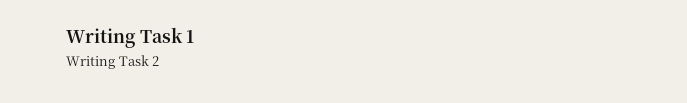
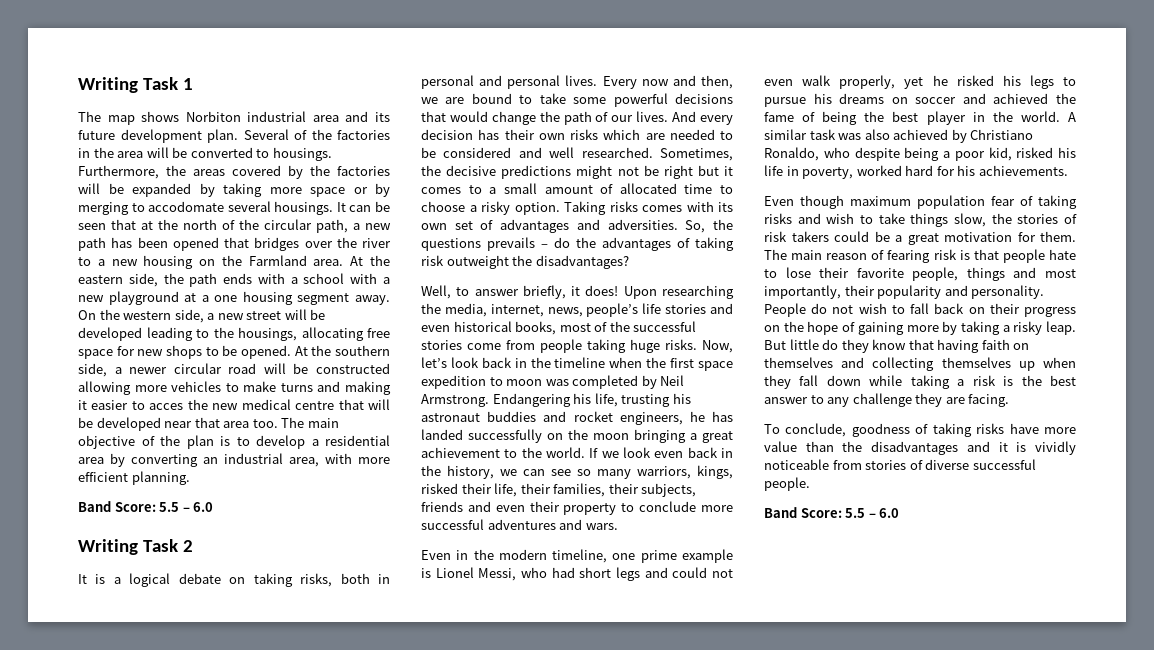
[66,55,160,69] Writing Task 2 -> [78,111,390,125] [78,129,390,143] [78,147,332,161] [78,165,390,179] [78,183,390,197] [78,201,390,215] [78,219,391,233] [78,237,391,251] [78,255,390,269] [78,273,390,287] [78,291,390,305] [78,309,326,323] [78,327,390,341] [78,345,390,359] [78,363,391,377] [78,381,391,395] [78,399,391,410] [78,417,339,431] [78,435,390,449] [78,453,390,467] [78,471,190,485] [78,501,214,512] [78,539,193,555] [78,573,391,587] [421,75,733,89] [421,93,733,107] [421,111,733,125] [421,129,733,140] [421,147,733,161] [421,165,733,179] [421,183,733,194] [421,201,733,215] [421,219,733,233] [421,237,734,251] [421,255,629,269] [421,285,734,299] [421,303,733,317] [421,321,697,335] [421,339,733,353] [421,357,733,371] [421,375,685,389] [421,393,691,407] [421,411,733,425] [421,429,733,443] [421,447,733,458] [421,465,733,479] [421,483,697,497] [421,501,733,515] [421,519,618,530] [421,549,733,563] [421,567,733,581] [764,75,1076,89] [764,93,1076,107] [764,111,1076,125] [764,129,1034,143] [764,147,1076,161] [764,165,1068,179] [764,195,1077,209] [764,213,1077,227] [764,231,1076,245] [764,249,1076,263] [764,267,1076,281] [764,285,1045,299] [764,303,1076,317] [764,321,1076,335] [764,339,1030,353] [764,357,1076,371] [764,375,1076,389] [764,393,1010,407] [764,423,1076,437] [764,441,1076,455] [764,459,1036,470] [764,477,810,491] [764,507,900,518] The map shows Norbiton industrial area and its future development plan. Several of the factories in the area will be converted to housings. Furthermore, the areas covered by the factories will be expanded by taking more space or by merging to accodomate several housings. It can be seen that at the north of the circular path, a new path has been opened that bridges over the river to a new housing on the Farmland area. At the eastern side, the path ends with a school with a new playground at a one housing segment away. On the western side, a new street will be developed leading to the housings, allocating free space for new shops to be opened. At the southern side, a newer circular road will be constructed allowing more vehicles to make turns and making it easier to acces the new medical centre that will be developed near that area too. The main objective of the plan is to develop a residential area by converting an industrial area, with more efficient planning. // Band Score: 5.5 – 6.0 // Writing Task 2 // It is a logical debate on taking risks, both in personal and personal lives. Every now and then, we are bound to take some powerful decisions that would change the path of our lives. And every decision has their own risks which are needed to be considered and well researched. Sometimes, the decisive predictions might not be right but it comes to a small amount of allocated time to choose a risky option. Taking risks comes with its own set of advantages and adversities. So, the questions prevails – do the advantages of taking risk outweight the disadvantages? // Well, to answer briefly, it does! Upon researching the media, internet, news, people’s life stories and even historical books, most of the successful stories come from people taking huge risks. Now, let’s look back in the timeline when the first space expedition to moon was completed by Neil Armstrong. Endangering his life, trusting his astronaut buddies and rocket engineers, he has landed successfully on the moon bringing a great achievement to the world. If we look even back in the history, we can see so many warriors, kings, risked their life, their families, their subjects, friends and even their property to conclude more successful adventures and wars. // Even in the modern timeline, one prime example is Lionel Messi, who had short legs and could not even walk properly, yet he risked his legs to pursue his dreams on soccer and achieved the fame of being the best player in the world. A similar task was also achieved by Christiano Ronaldo, who despite being a poor kid, risked his life in poverty, worked hard for his achievements. // Even though maximum population fear of taking risks and wish to take things slow, the stories of risk takers could be a great motivation for them. The main reason of fearing risk is that people hate to lose their favorite people, things and most importantly, their popularity and personality. People do not wish to fall back on their progress on the hope of gaining more by taking a risky leap. But little do they know that having faith on themselves and collecting themselves up when they fall down while taking a risk is the best answer to any challenge they are facing. // To conclude, goodness of taking risks have more value than the disadvantages and it is vividly noticeable from stories of diverse successful people. // Band Score: 5.5 – 6.0

